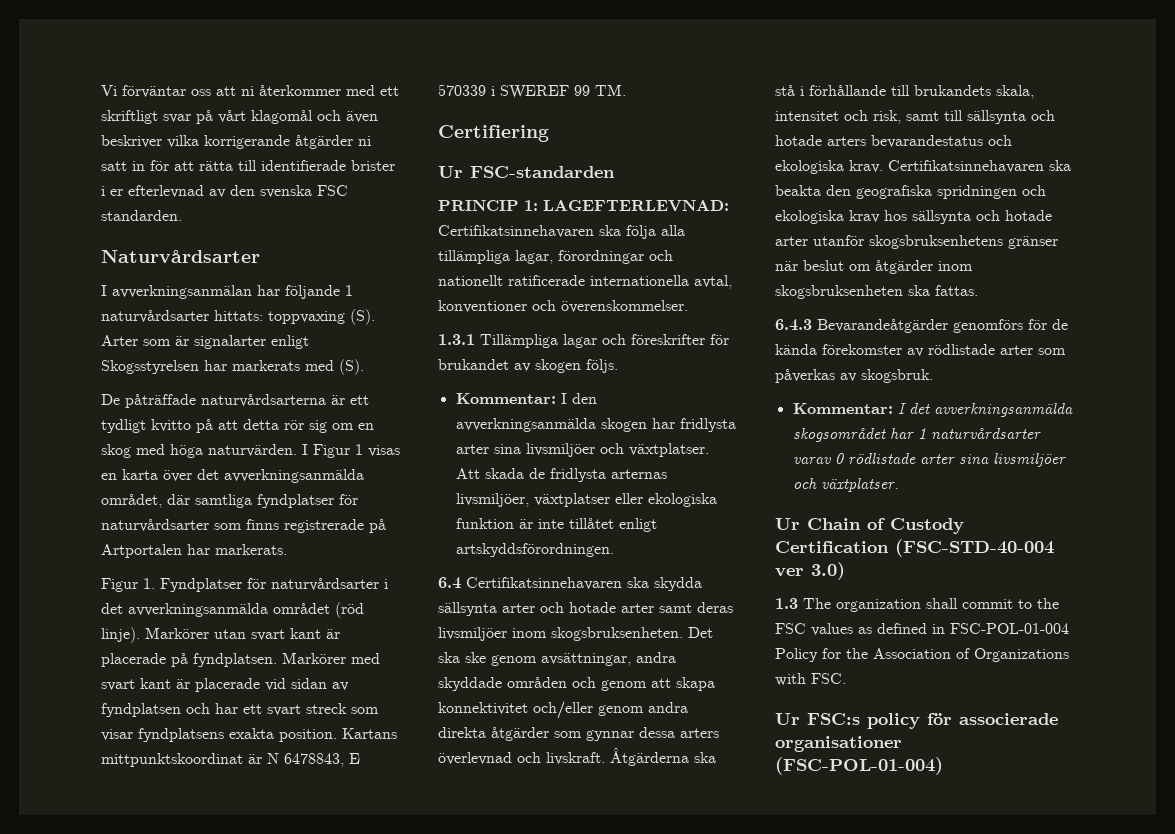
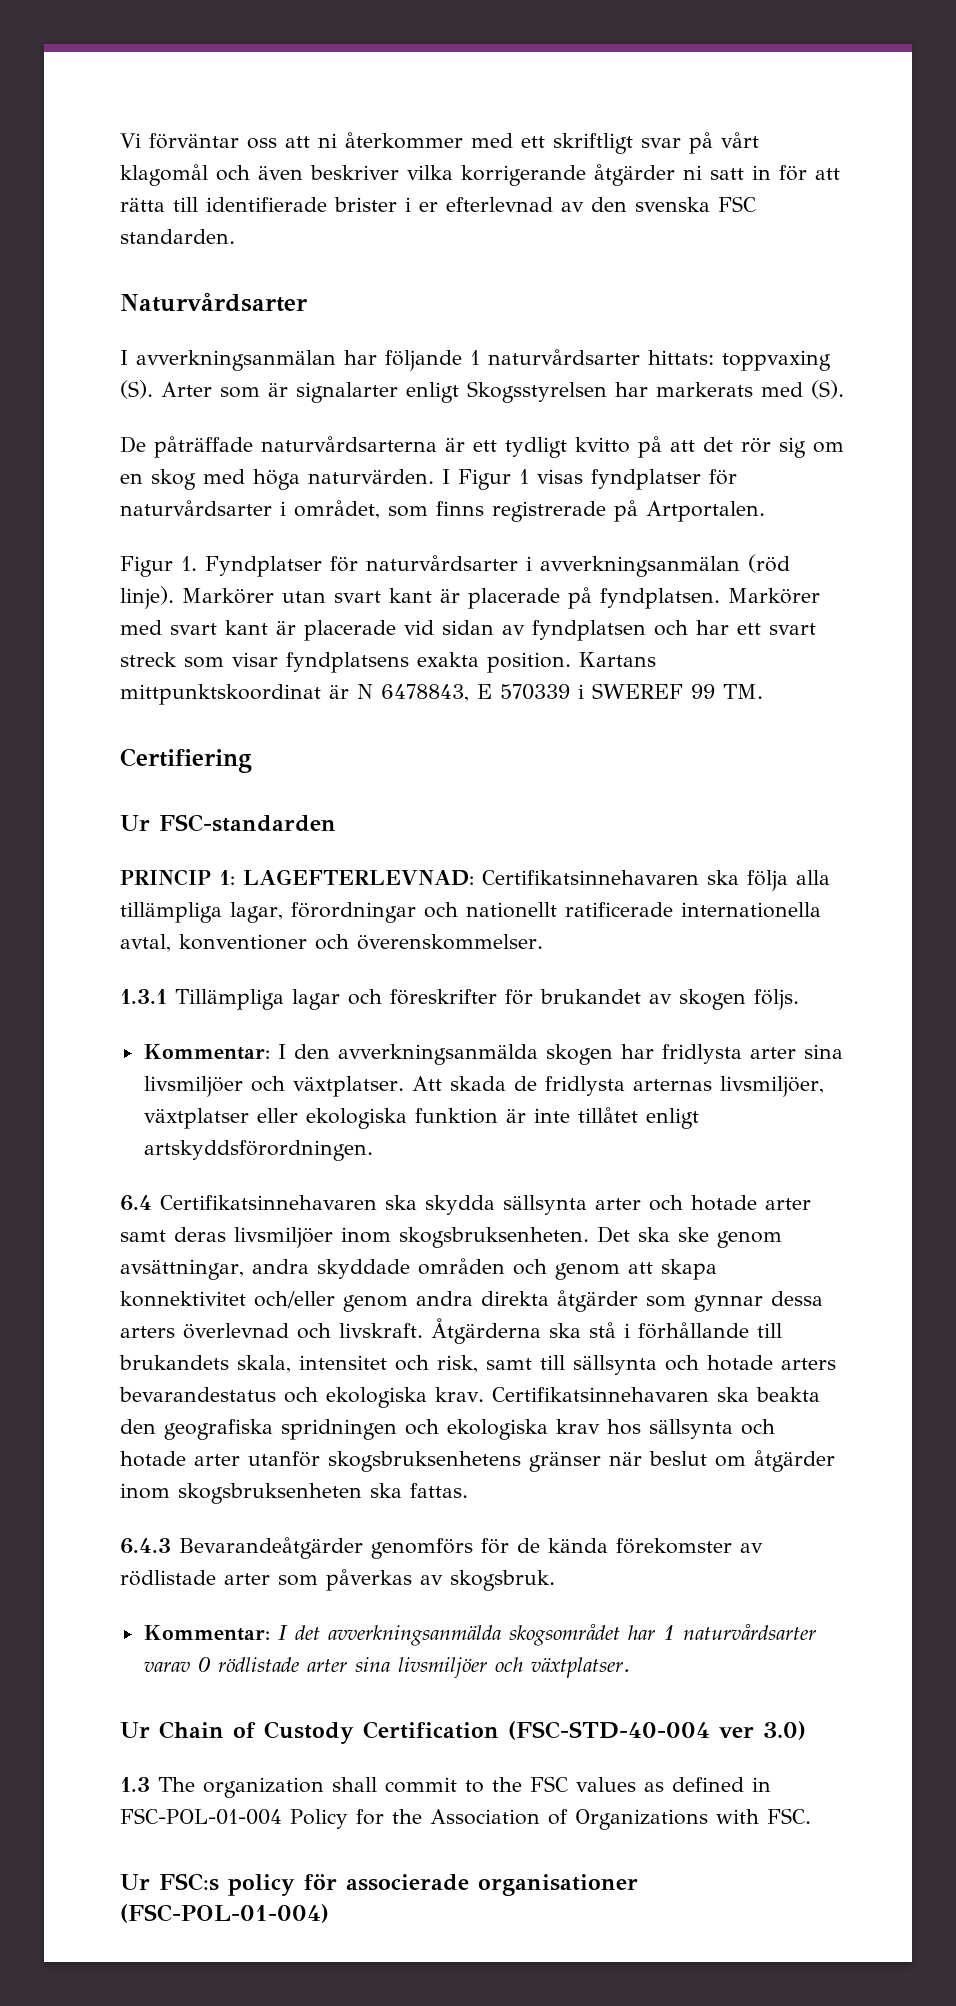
[243,419,279,430] detta -> [703,437,733,452] det
[101,469,364,483] [101,494,252,508] en karta över det avverkningsanmälda området, där samtliga -> (583, 476) none
(209, 525) none -> [280,500,380,519] i området,
[101,544,287,558] Artportalen har markerats. -> [646,501,765,522] Artportalen.
[101,603,330,617] det avverkningsanmälda området -> [540,556,740,577] avverkningsanmälan

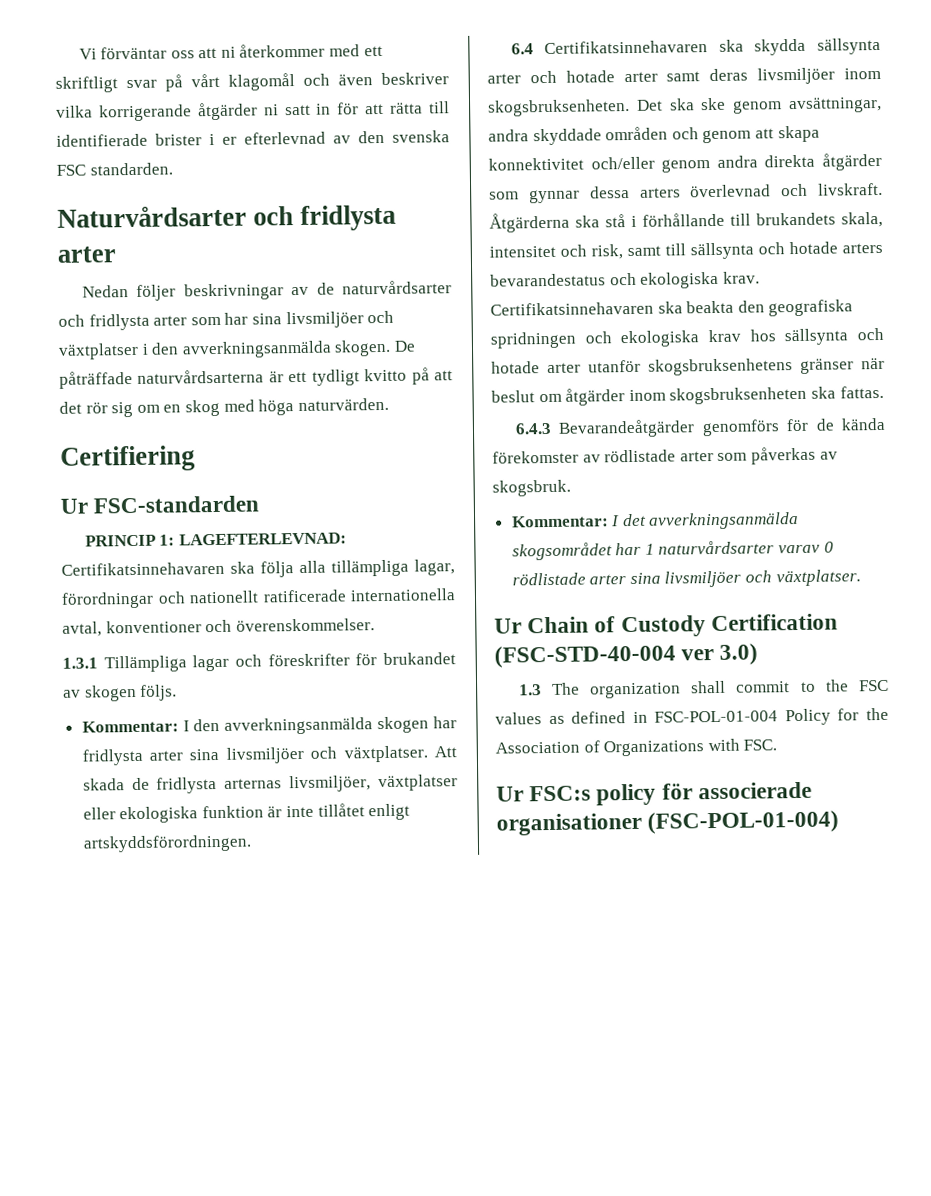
[120,349,831,371] [120,380,844,403] // I avverkningsanmälan har följande 1 naturvårdsarter hittats: toppvaxing (S). Arter som är signalarter enligt Skogsstyrelsen har markerats med (S). // -> [253,204,397,231] [57,246,116,263] [81,280,452,301] [58,310,395,331] [58,339,392,360] och fridlysta arter // Nedan följer beskrivningar av de naturvårdsarter och fridlysta arter som har sina livsmiljöer och växtplatser i den avverkningsanmälda skogen.
[442,469,737,490] [120,500,765,522] [120,554,790,577] [120,586,820,609] [120,620,816,641] [120,652,656,673] [120,683,763,705] I Figur 1 visas fyndplatser för naturvårdsarter i området, som finns registrerade på Artportalen. // Figur 1. Fyndplatser för naturvårdsarter i avverkningsanmälan (röd linje). Markörer utan svart kant är placerade på fyndplatsen. Markörer med svart kant är placerade vid sidan av fyndplatsen och har ett svart streck som visar fyndplatsens exakta position. Kartans mittpunktskoordinat är N 6478843, E 570339 i SWEREF 99 TM. -> (389, 404) none

